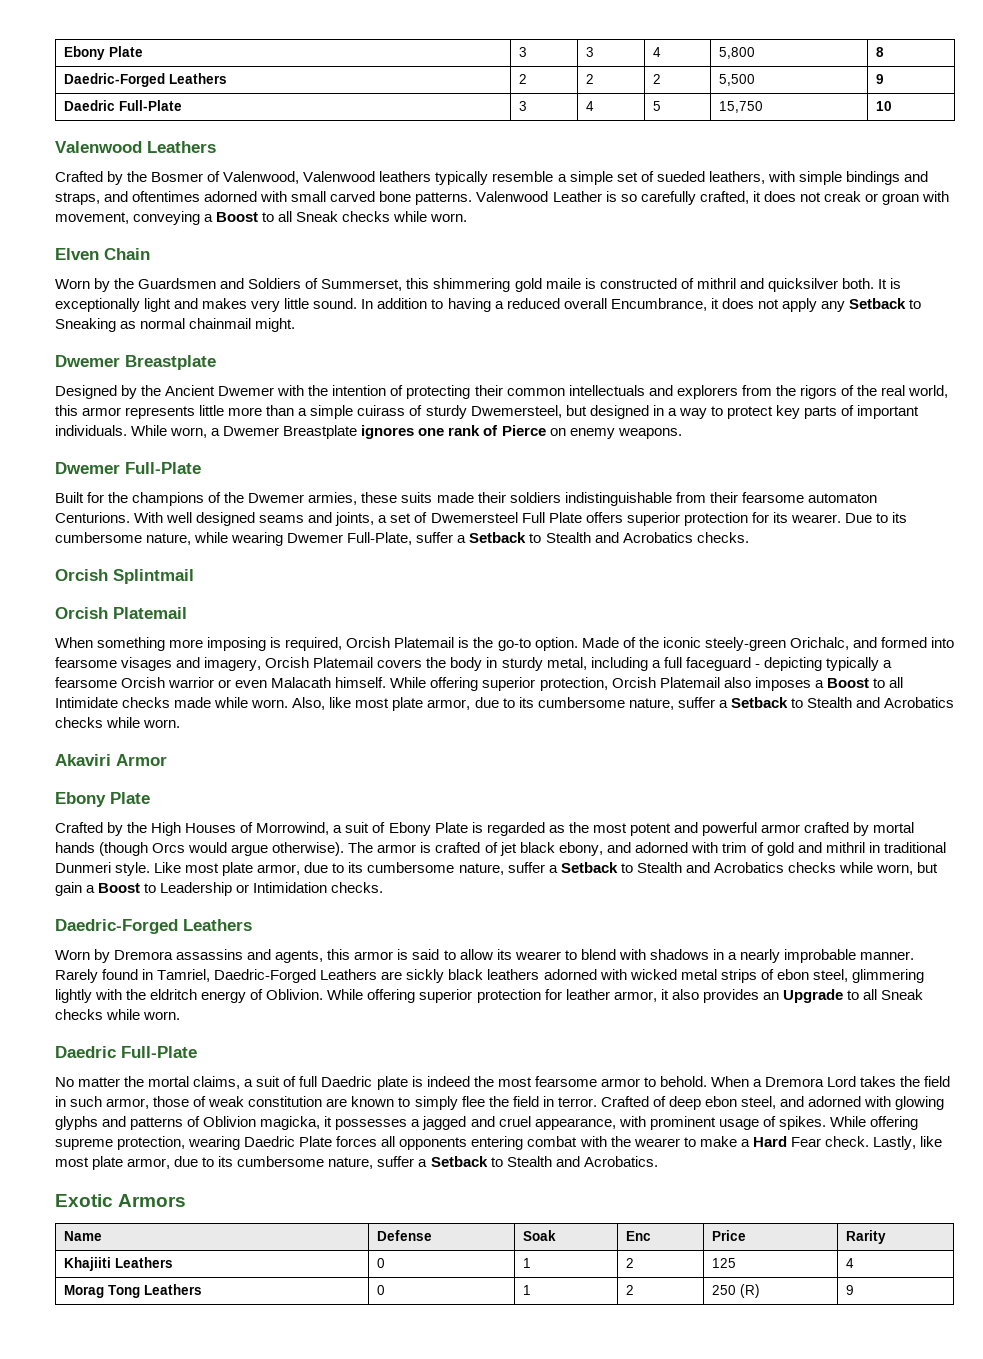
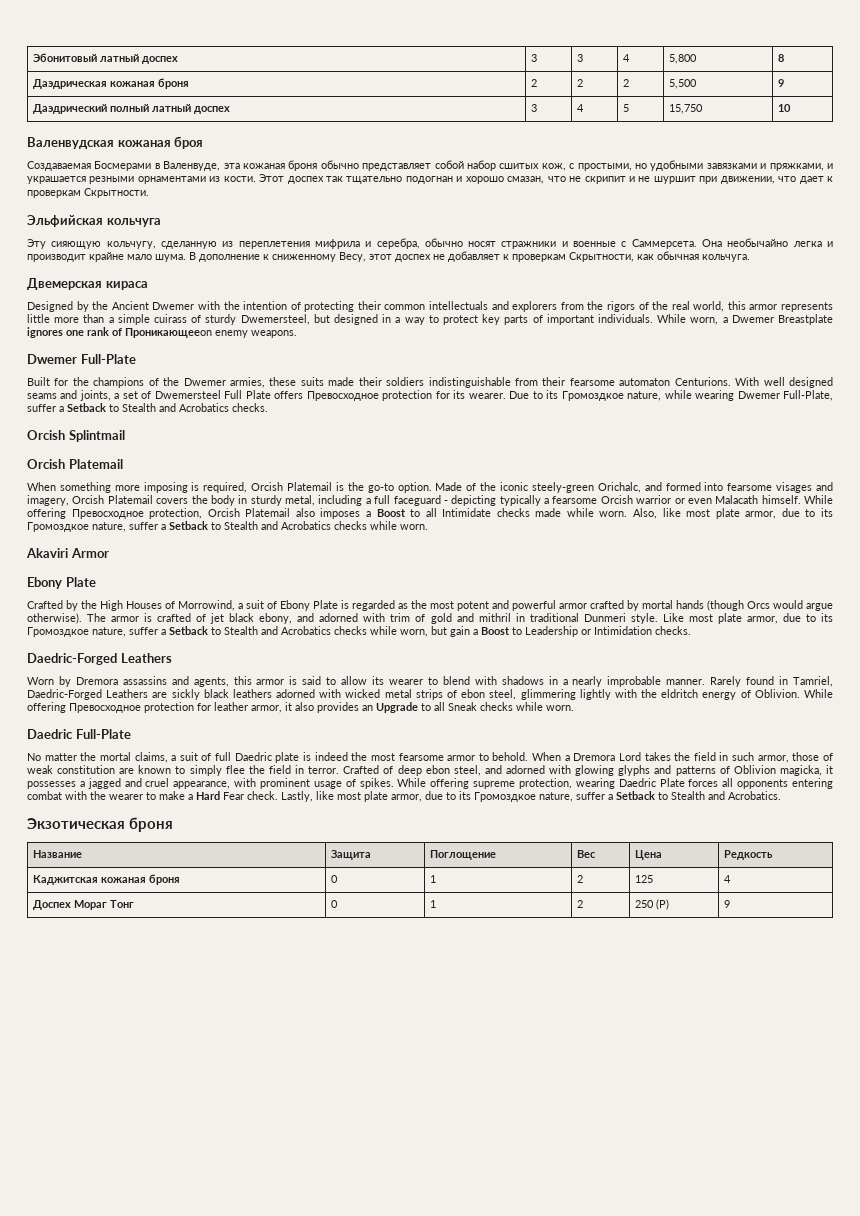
[63,46,143,60] Ebony Plate -> [33,53,179,64] Эбонитовый латный доспех
[63,73,227,87] Daedric-Forged Leathers -> [33,78,190,89] Даэдрическая кожаная броня
[63,100,182,111] Daedric Full-Plate -> [33,104,231,114] Даэдрический полный латный доспех
[55,141,216,153] [55,171,928,185] [55,191,950,205] [55,211,468,225] [55,248,150,260] [55,278,901,292] [55,298,922,312] [55,318,296,332] [55,355,216,370] Valenwood Leathers // Crafted by the Bosmer of Valenwood, Valenwood leathers typically resemble a simple set of sueded leathers, with simple bindings and straps, and oftentimes adorned with small carved bone patterns. Valenwood Leather is so carefully crafted, it does not creak or groan with movement, conveying a Boost to all Sneak checks while worn. // Elven Chain // Worn by the Guardsmen and Soldiers of Summerset, this shimmering gold maile is constructed of mithril and quicksilver both. It is exceptionally light and makes very little sound. In addition to having a reduced overall Encumbrance, it does not apply any Setback to Sneaking as normal chainmail might. // Dwemer Breastplate -> [27,136,204,149] [27,160,833,171] [27,174,833,184] [27,188,149,198] [27,215,161,227] [27,238,833,249] [27,251,750,262] [27,278,148,290] Валенвудская кожаная броя // Создаваемая Босмерами в Валенвуде, эта кожаная броня обычно представляет собой набор сшитых кож, с простыми, но удобными завязками и пряжками, и украшается резными орнаментами из кости. Этот доспех так тщательно подогнан и хорошо смазан, что не скрипит и не шуршит при движении, что дает к проверкам Скрытности. // Эльфийская кольчуга // Эту сияющую кольчугу, сделанную из переплетения мифрила и серебра, обычно носят стражники и военные с Саммерсета. Она необычайно легка и производит крайне мало шума. В дополнение к сниженному Весу, этот доспех не добавляет к проверкам Скрытности, как обычная кольчуга. // Двемерская кираса
[501,425,566,436] Pierce on -> [125,328,212,338] Проникающееon
[626,512,680,526] superior -> [306,391,379,401] Превосходное
[55,532,142,543] cumbersome -> [561,391,624,401] Громоздкое
[482,677,536,691] superior -> [71,509,144,519] Превосходное
[537,697,625,708] cumbersome -> [27,522,89,532] Громоздкое
[367,862,455,873] cumbersome -> [27,627,89,637] Громоздкое
[419,989,473,1003] superior -> [69,703,141,713] Превосходное
[237,1156,325,1167] cumbersome -> [474,792,536,802] Громоздкое
[55,1194,187,1207] [63,1231,102,1241] [376,1230,432,1241] [522,1230,556,1241] [625,1231,651,1241] [711,1230,746,1241] [845,1230,886,1244] [63,1257,173,1271] Exotic Armors // Name | Defense | Soak | Enc | Price | Rarity // Khajiiti Leathers -> [27,817,174,832] [33,850,83,858] [331,850,372,860] [430,850,497,860] [577,850,597,858] [635,850,663,860] [724,850,774,860] [33,874,181,885] Экзотическая броня // Название | Защита | Поглощение | Вес | Цена | Редкость // Каджитская кожаная броня
[63,1284,202,1298] Morag Tong Leathers -> [33,900,135,910] Доспех Мораг Тонг
[739,1284,760,1298] (R) -> [656,899,670,910] (Р)

